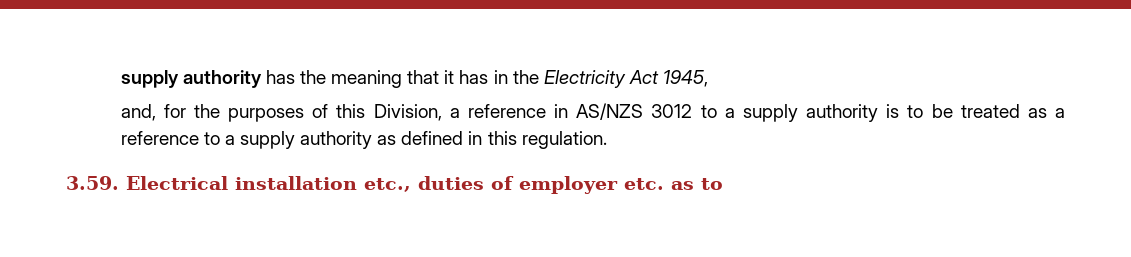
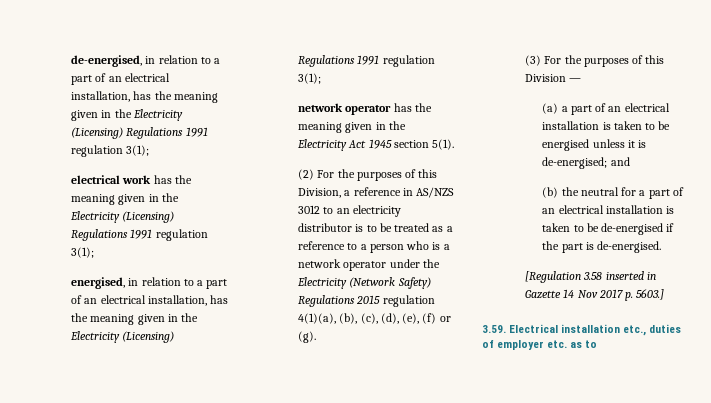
[120,70,709,88] [120,104,186,121] supply authority has the meaning that it has in the Electricity Act 1945, // and, for -> [71,55,221,67] [71,73,170,85] [71,91,218,103] [71,109,183,121] [71,127,208,139] [71,145,150,157] [71,175,192,184] [71,193,179,205] [70,211,175,223] [71,229,208,241] [71,247,95,258] [71,277,228,289] [71,295,229,306] [71,313,199,325] [70,331,175,343] [298,55,435,67] [298,73,322,84] [298,103,432,115] [298,121,406,133] [297,139,455,151] [298,169,335,180] de-energised, in relation to a part of an electrical installation, has the meaning given in the Electricity (Licensing) Regulations 1991 regulation 3(1); // electrical work has the meaning given in the Electricity (Licensing) Regulations 1991 regulation 3(1); // energised, in relation to a part of an electrical installation, has the meaning given in the Electricity (Licensing) Regulations 1991 regulation 3(1); // network operator has the meaning given in the Electricity Act 1945 section 5(1). // (2) For
[724,104,879,122] a supply authority -> [336,205,401,217] [298,223,353,232] an electricity distributor
[239,131,607,149] supply authority as defined in this regulation. -> [369,241,450,253] [298,259,440,271] [297,277,431,289] [298,295,435,307] [298,313,451,324] [298,331,317,343] [525,55,665,67] [525,74,582,82] [542,103,670,115] [542,121,671,130] [542,139,647,151] [542,157,630,169] [542,187,684,199] [542,205,675,214] [542,223,675,235] [542,241,662,253] [525,271,656,283] [525,289,665,301] person who is a network operator under the Electricity (Network Safety) Regulations 2015 regulation 4(1)(a), (b), (c), (d), (e), (f) or (g). // (3) For the purposes of this Division — // (a) a part of an electrical installation is taken to be energised unless it is de-energised; and // (b) the neutral for a part of an electrical installation is taken to be de-energised if the part is de-energised. // [Regulation 3.58 inserted in Gazette 14 Nov 2017 p. 5603.]

